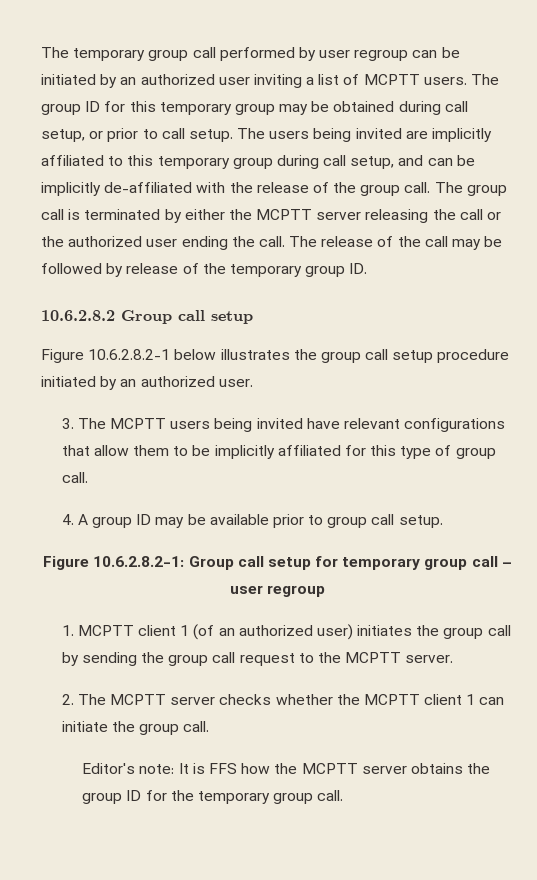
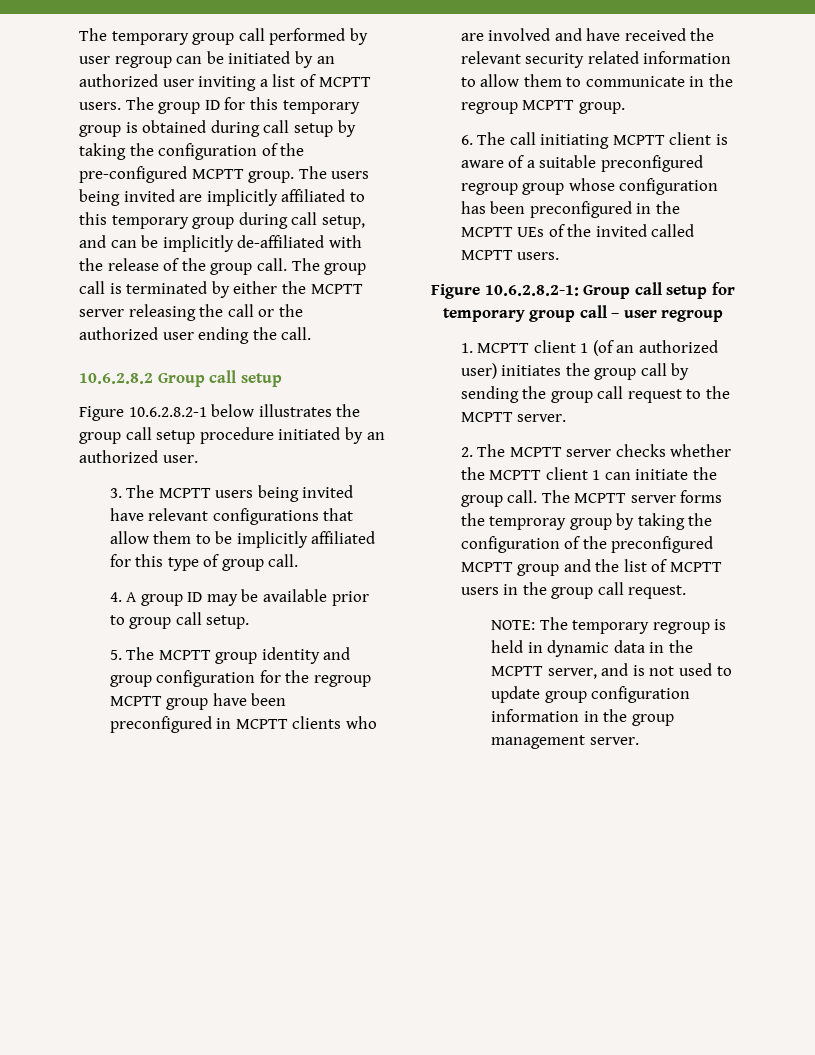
[279,101,330,115] may be -> [125,122,138,133] is
[41,128,233,142] setup, or prior to call setup. -> [293,120,356,137] [79,143,305,160] [79,166,295,183] setup by taking the configuration of the pre-configured MCPTT group.
[289,236,503,250] [41,263,368,277] The release of the call may be followed by release of the temporary group ID. -> (312, 333) none
(443, 521) none -> [109,647,351,664] [109,670,371,687] [109,693,287,710] [109,716,377,733] [460,28,715,41] [460,51,732,68] [460,74,734,87] [460,100,625,114] [460,132,729,149] [460,155,703,172] [460,178,719,195] [460,201,680,218] [460,224,695,237] [460,250,560,260] // 5. The MCPTT group identity and group configuration for the regroup MCPTT group have been preconfigured in MCPTT clients who are involved and have received the relevant security related information to allow them to communicate in the regroup MCPTT group. // 6. The call initiating MCPTT client is aware of a suitable preconfigured regroup group whose configuration has been preconfigured in the MCPTT UEs of the invited called MCPTT users.
[82,763,491,774] [82,790,344,804] // Editor's note: It is FFS how the MCPTT server obtains the group ID for the temporary group call. -> [541,490,723,503] [460,513,713,530] [460,536,714,553] [460,559,723,576] [460,582,687,599] [491,617,727,634] [491,640,694,657] [491,663,732,679] [491,686,691,703] [491,709,674,726] [491,735,639,749] The MCPTT server forms the temproray group by taking the configuration of the preconfigured MCPTT group and the list of MCPTT users in the group call request. // NOTE: The temporary regroup is held in dynamic data in the MCPTT server, and is not used to update group configuration information in the group management server.

